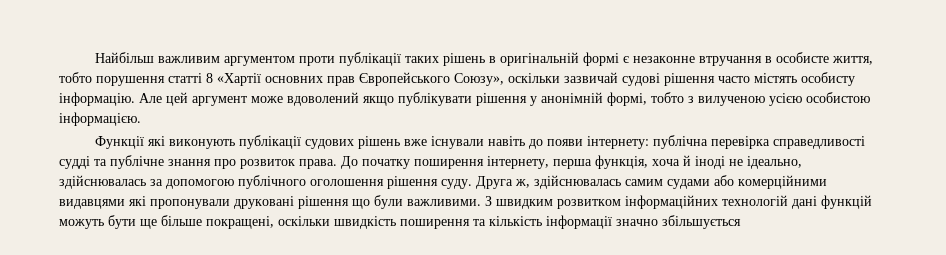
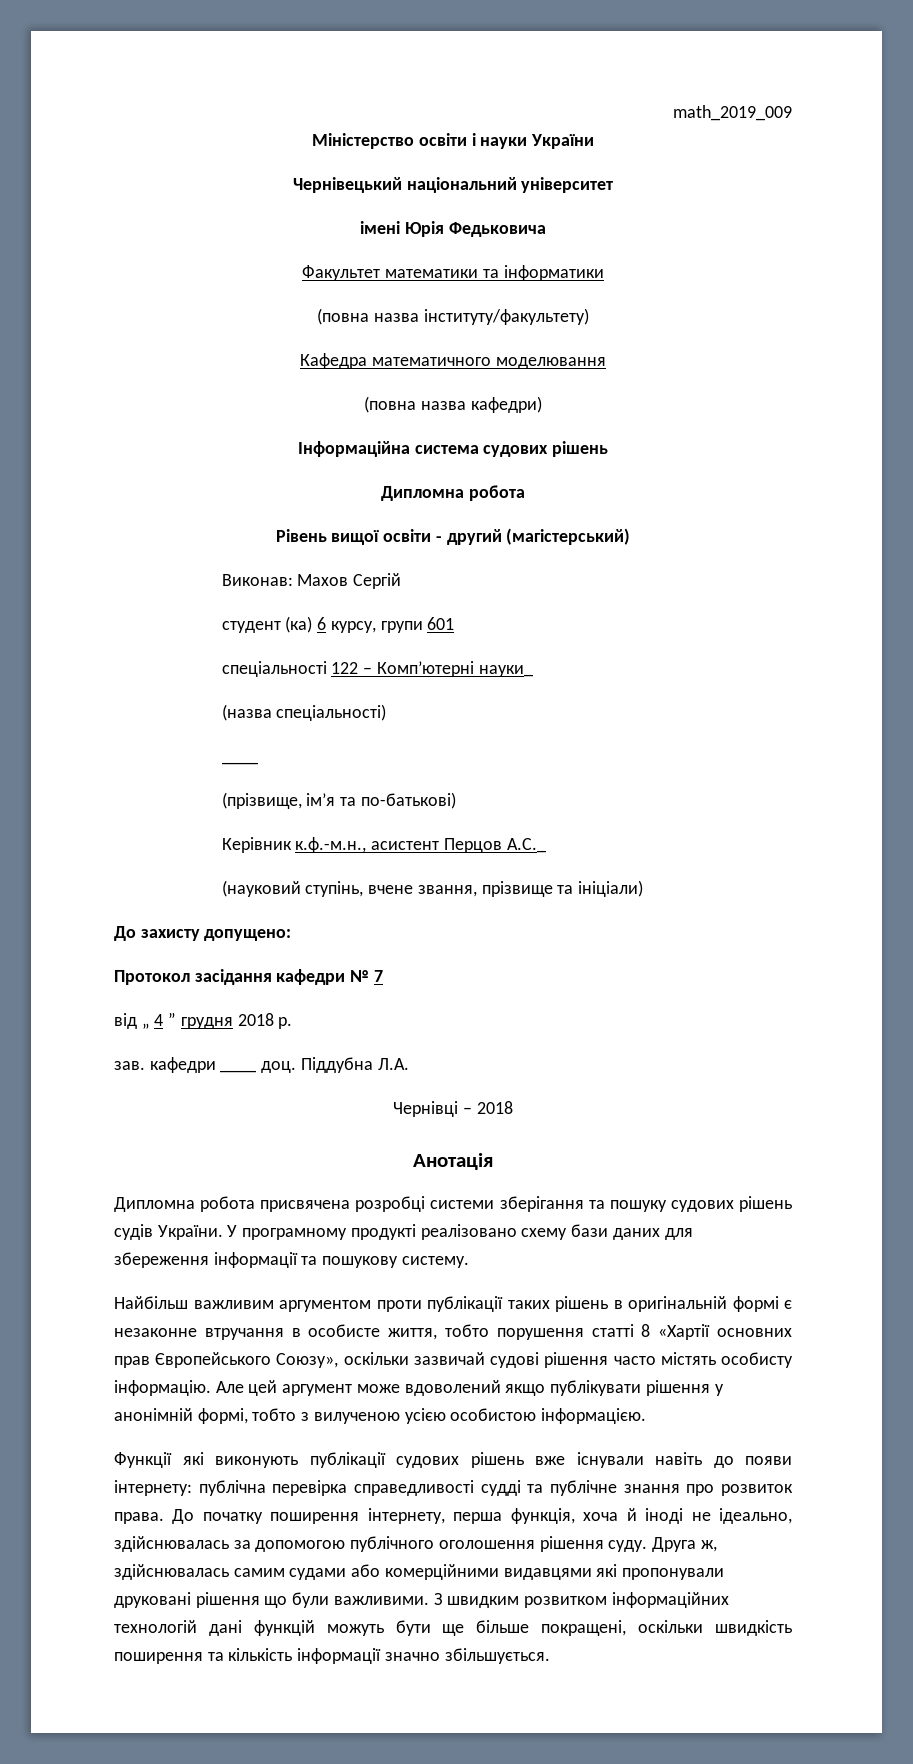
(95, 57) none -> [673,105,792,121] [312,133,594,149] [292,177,614,193] [360,221,546,237] [302,265,604,281] [317,308,589,325] [300,353,606,369] [364,396,542,413] [297,441,609,457] [381,485,525,501] [275,528,631,545] [221,573,402,589] [221,616,455,633] [221,661,533,677] [221,704,387,721] [221,762,258,765] [221,792,456,809] [221,837,546,853] [221,880,644,897] [114,926,292,941] [114,969,383,985] [114,1012,293,1029] [114,1057,409,1073] [393,1101,513,1117] [413,1153,493,1170] [114,1196,792,1212] [114,1224,693,1240] [114,1252,469,1268] math_2019_009 // Міністерство освіти і науки України // Чернівецький національний університет // імені Юрія Федьковича // Факультет математики та інформатики // (повна назва інституту/факультету) // Кафедра математичного моделювання // (повна назва кафедри) // Інформаційна система судових рішень // Дипломна робота // Рівень вищої освіти - другий (магістерський) // Виконав: Махов Сергій // студент (ка) 6 курсу, групи 601 // спеціальності 122 – Комп’ютерні науки_ // (назва спеціальності) // ____ // (прізвище, ім’я та по-батькові) // Керівник к.ф.-м.н., асистент Перцов А.С._ // (науковий ступінь, вчене звання, прізвище та ініціали) // До захисту допущено: // Протокол засідання кафедри № 7 // від „ 4 ” грудня 2018 р. // зав. кафедри ____ доц. Піддубна Л.А. // Чернівці – 2018 // Анотація // Дипломна робота присвячена розробці системи зберігання та пошуку судових рішень судів України. У програмному продукті реалізовано схему бази даних для збереження інформації та пошукову систему. //
[662,215,741,229] збільшується -> [444,1648,550,1664] збільшується.

